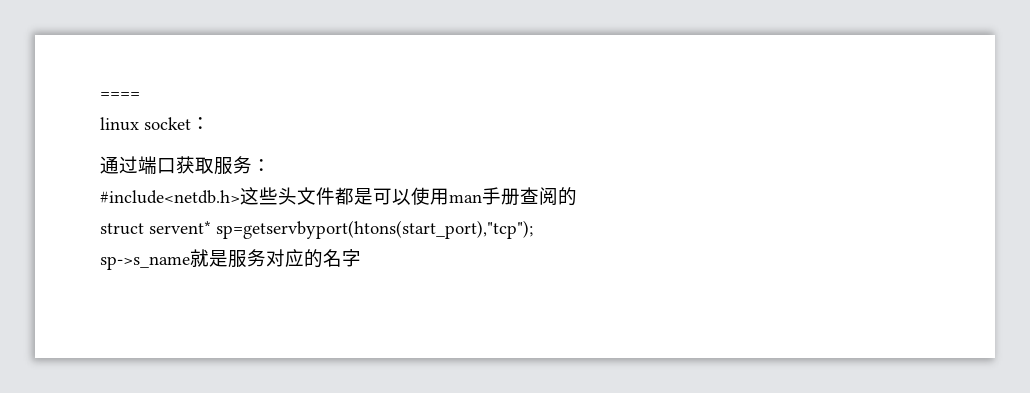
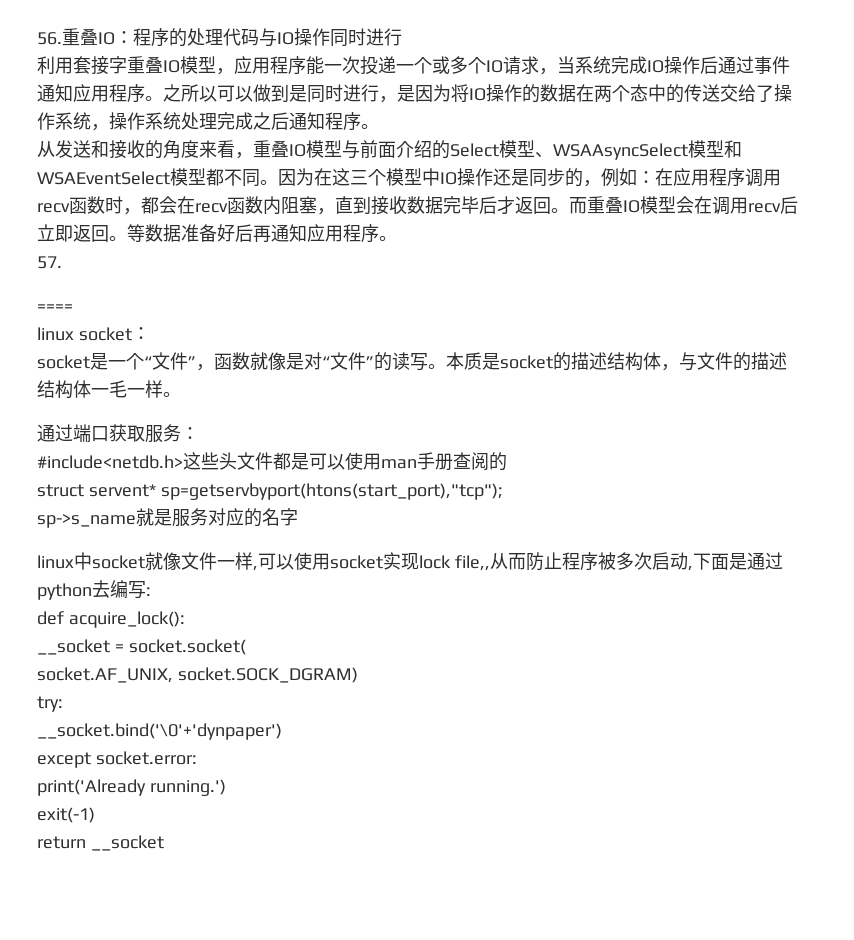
[100,92,140,99] [100,117,210,131] ==== // linux socket： -> [37,28,402,47] [37,56,790,75] [37,84,792,103] [37,112,379,131] [37,140,742,160] [37,168,781,187] [37,196,798,215] [37,224,397,243] [37,256,62,269] [37,304,73,312] [37,327,150,341] [37,352,787,371] [37,380,181,399] 56.重叠IO：程序的处理代码与IO操作同时进行 // 利用套接字重叠IO模型，应用程序能一次投递一个或多个IO请求，当系统完成IO操作后通过事件通知应用程序。之所以可以做到是同时进行，是因为将IO操作的数据在两个态中的传送交给了操作系统，操作系统处理完成之后通知程序。 // 从发送和接收的角度来看，重叠IO模型与前面介绍的Select模型、WSAAsyncSelect模型和WSAEventSelect模型都不同。因为在这三个模型中IO操作还是同步的，例如：在应用程序调用recv函数时，都会在recv函数内阻塞，直到接收数据完毕后才返回。而重叠IO模型会在调用recv后立即返回。等数据准备好后再通知应用程序。 // 57. // ==== // linux socket： // socket是一个“文件”，函数就像是对“文件”的读写。本质是socket的描述结构体，与文件的描述结构体一毛一样。
(361, 258) none -> [37,552,783,571] [37,580,151,600] [37,611,185,628] [37,639,246,655] [37,667,358,683] [37,696,63,712] [37,723,282,740] [37,751,197,768] [37,779,226,796] [37,807,95,823] [37,835,164,851] // linux中socket就像文件一样,可以使用socket实现lock file,,从而防止程序被多次启动,下面是通过python去编写: // def acquire_lock(): // __socket = socket.socket( // socket.AF_UNIX, socket.SOCK_DGRAM) // try: // __socket.bind('\0'+'dynpaper') // except socket.error: // print('Already running.') // exit(-1) // return __socket

